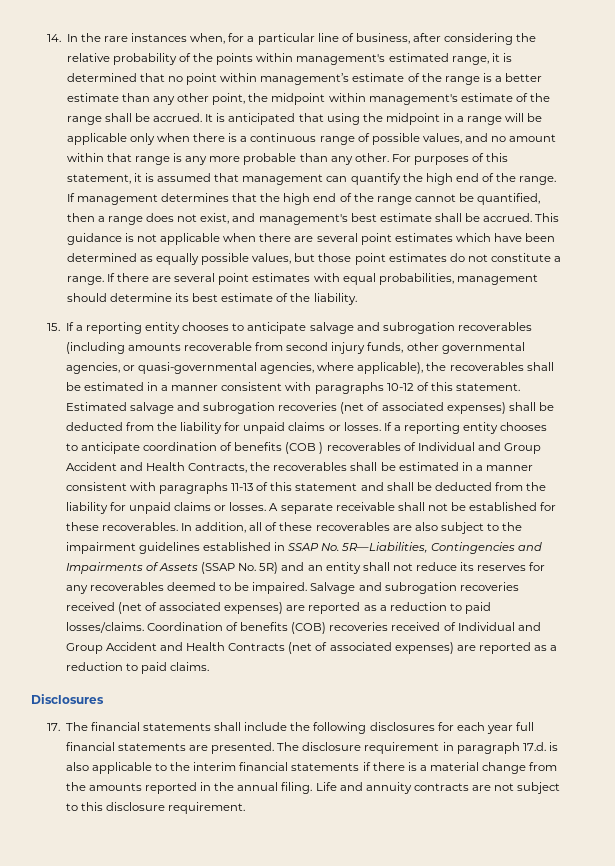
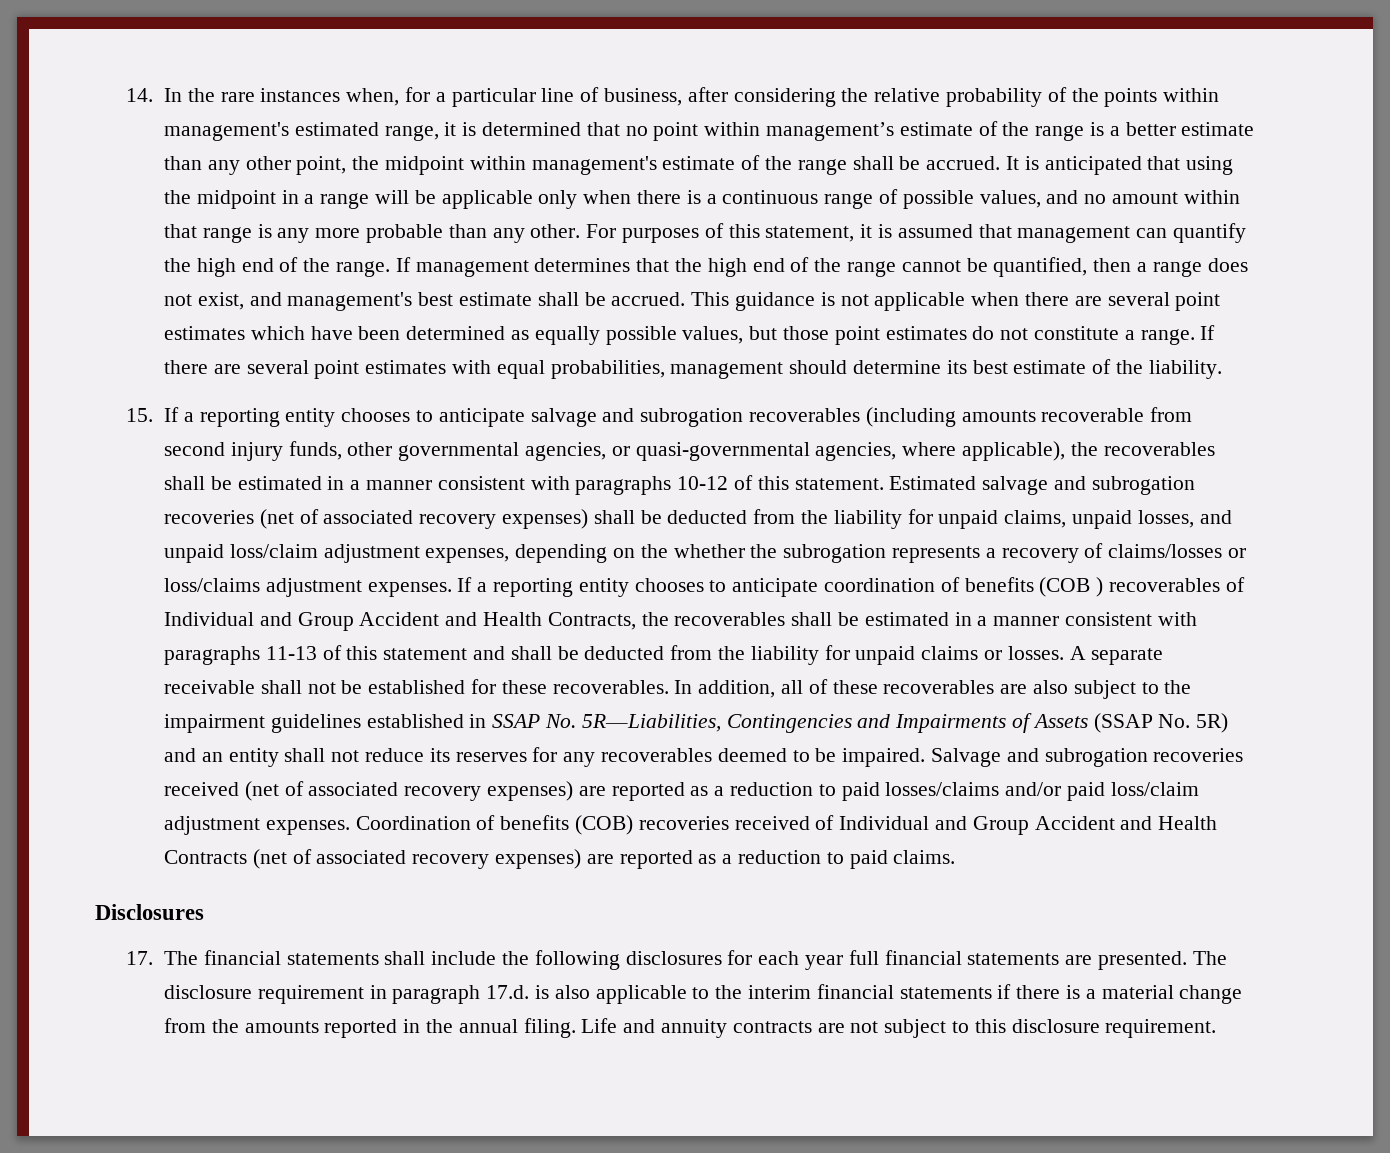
(444, 406) none -> [419,514,497,529] recovery
[288,422,381,431] claims or losses. -> [1004,510,1232,529] [163,543,1247,563] [163,578,452,597] claims, unpaid losses, and unpaid loss/claim adjustment expenses, depending on the whether the subrogation represents a recovery of claims/losses or loss/claims adjustment expenses.
[224,602,492,614] [65,622,144,633] expenses) are reported as a reduction to paid losses/claims. -> [404,781,1199,801] [163,816,350,835] recovery expenses) are reported as a reduction to paid losses/claims and/or paid loss/claim adjustment expenses.
(392, 646) none -> [412,854,490,869] recovery

